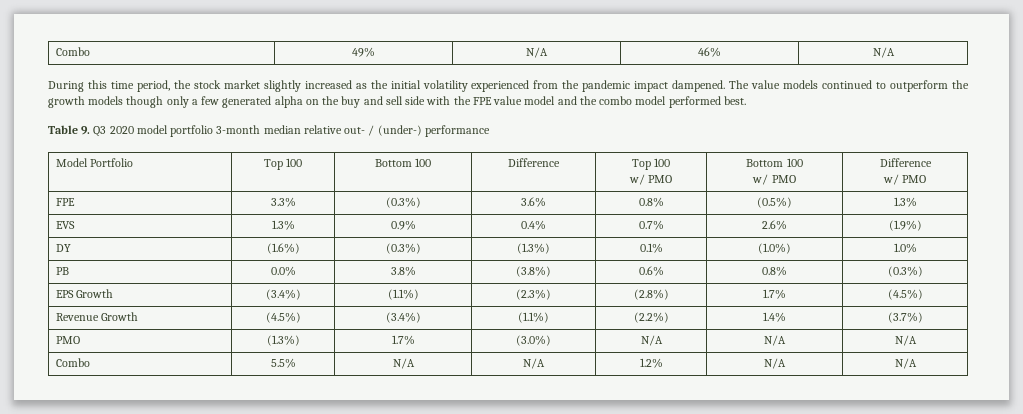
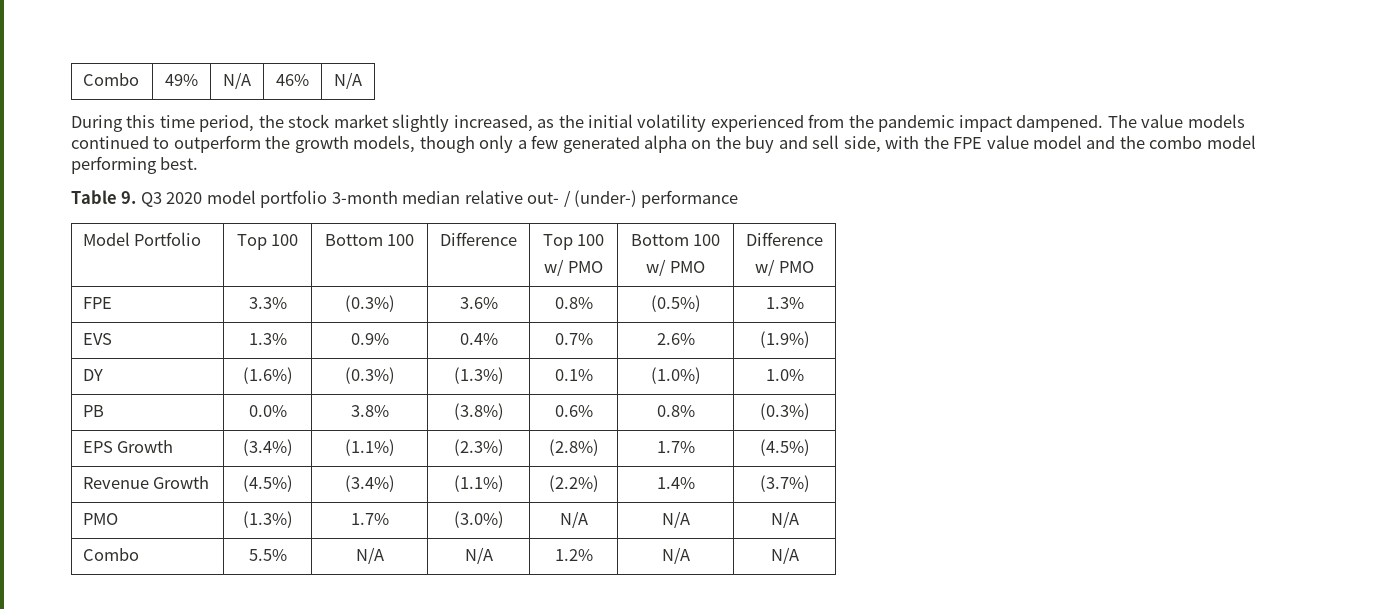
[304,80,352,89] increased -> [453,115,533,132] increased,
[88,96,124,105] models -> [353,135,416,153] models,
[405,96,426,105] side -> [843,136,881,153] side,
[668,96,721,108] performed -> [71,156,157,174] performing

